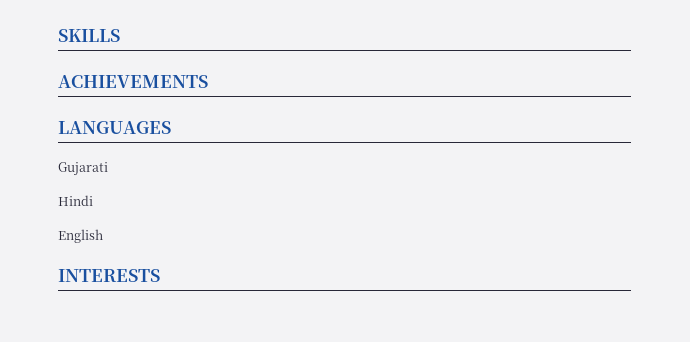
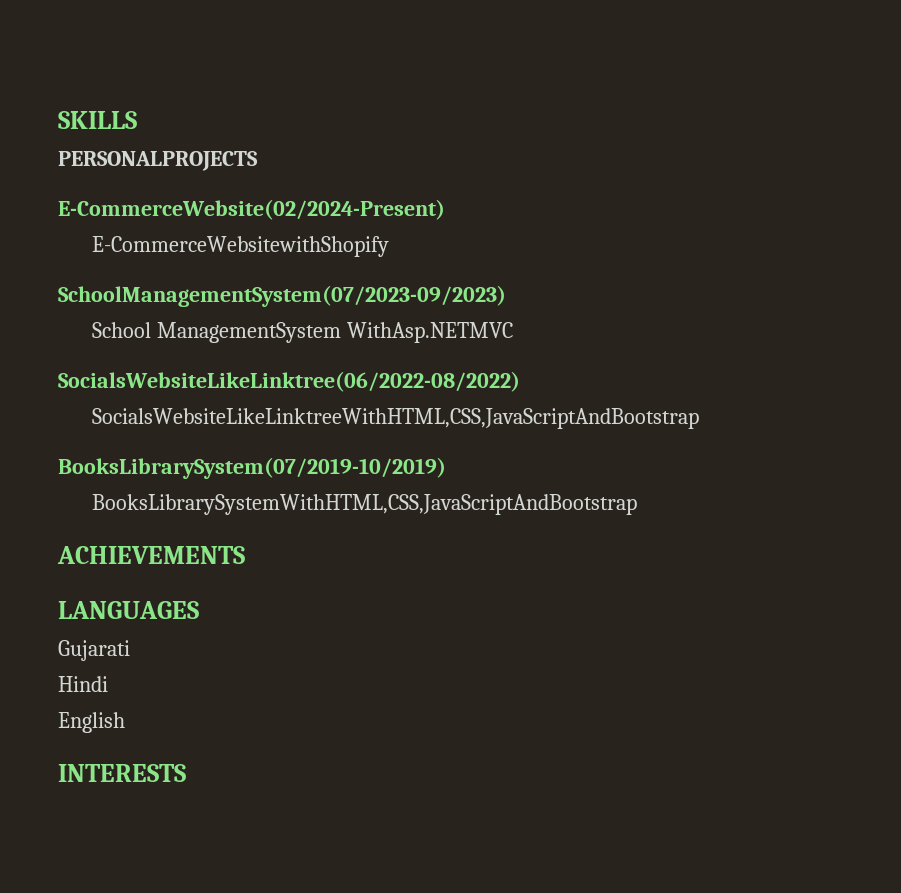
(120, 35) none -> [58,151,258,171] [58,199,445,220] [92,236,390,257] [58,285,506,307] [92,322,514,343] [58,371,520,392] [92,408,700,429] [58,457,446,479] [92,494,638,515] // PERSONALPROJECTS // E-CommerceWebsite(02/2024-Present) // E-CommerceWebsitewithShopify // SchoolManagementSystem(07/2023-09/2023) // School ManagementSystem WithAsp.NETMVC // SocialsWebsiteLikeLinktree(06/2022-08/2022) // SocialsWebsiteLikeLinktreeWithHTML,CSS,JavaScriptAndBootstrap // BooksLibrarySystem(07/2019-10/2019) // BooksLibrarySystemWithHTML,CSS,JavaScriptAndBootstrap

